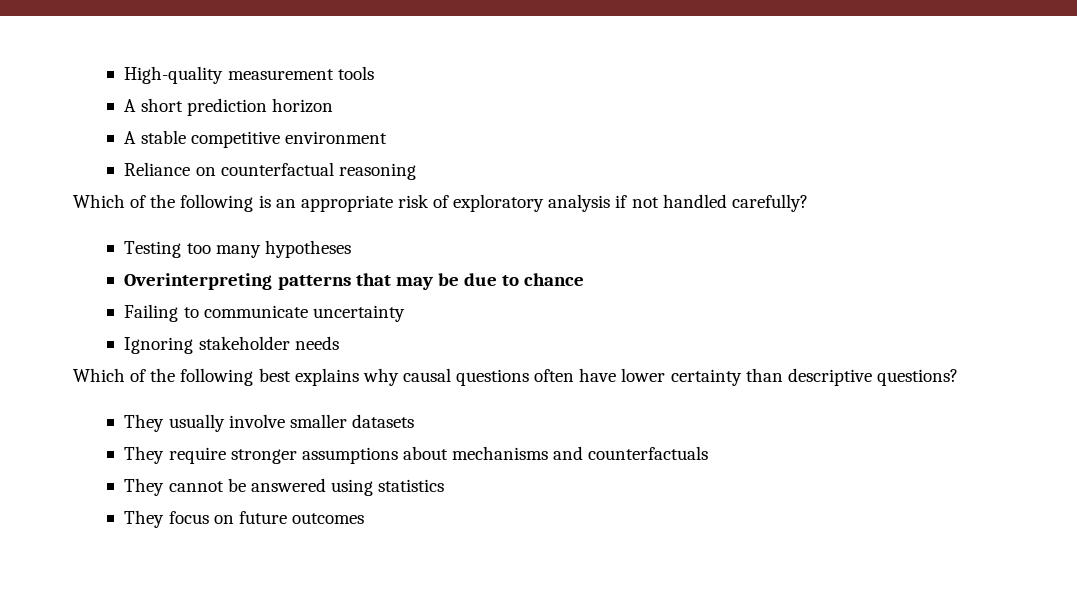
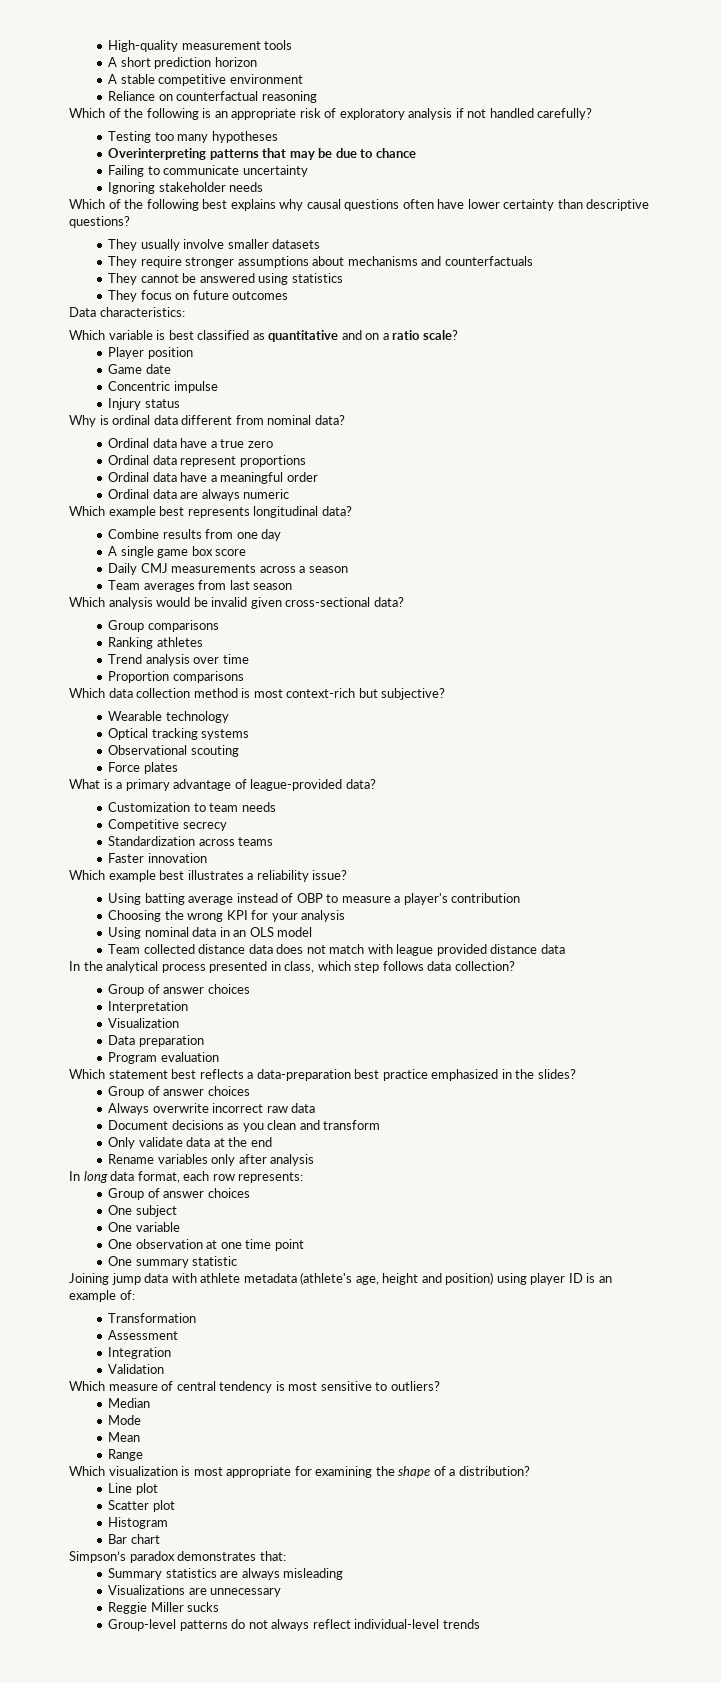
(364, 518) none -> [69,307,185,317] [69,330,458,342] [108,347,193,359] [108,364,171,374] [108,381,218,393] [108,398,180,410] [69,415,345,427] [108,438,273,448] [108,455,306,467] [108,472,318,484] [108,489,290,501] [69,506,352,518] [108,529,282,541] [108,546,247,558] [108,563,348,575] [108,580,293,592] [69,597,404,609] [108,620,219,632] [108,637,203,649] [108,654,249,666] [108,671,244,683] [69,688,446,700] [108,711,229,723] [108,728,250,740] [108,745,239,757] [108,762,178,774] [69,779,376,791] [108,802,276,812] [108,819,227,831] [108,836,274,846] [108,853,207,863] [69,870,348,882] [108,893,521,905] [108,910,346,922] [108,927,313,939] [108,944,565,956] [69,961,515,973] [108,984,250,996] [108,1001,189,1013] [108,1018,180,1028] [108,1035,204,1047] [108,1052,219,1064] [69,1069,576,1081] [108,1086,250,1098] [108,1103,316,1115] [108,1120,381,1132] [108,1137,272,1149] [108,1154,315,1166] [69,1171,304,1183] [108,1188,250,1200] [108,1205,177,1217] [108,1222,180,1232] [108,1239,304,1251] [108,1256,238,1268] [69,1272,612,1285] [69,1290,135,1302] [108,1313,197,1323] [108,1330,179,1340] [108,1347,172,1359] [108,1364,165,1374] [69,1381,440,1393] [108,1398,151,1408] [108,1415,142,1425] [108,1432,141,1442] [108,1449,144,1461] [69,1466,530,1478] [108,1483,158,1495] [108,1500,175,1512] [108,1517,169,1529] [108,1534,160,1544] [69,1551,286,1563] [108,1568,344,1580] [108,1585,282,1597] [108,1602,220,1614] [108,1619,480,1631] // Data characteristics: // Which variable is best classified as quantitative and on a ratio scale? // Player position // Game date // Concentric impulse // Injury status // Why is ordinal data different from nominal data? // Ordinal data have a true zero // Ordinal data represent proportions // Ordinal data have a meaningful order // Ordinal data are always numeric // Which example best represents longitudinal data? // Combine results from one day // A single game box score // Daily CMJ measurements across a season // Team averages from last season // Which analysis would be invalid given cross-sectional data? // Group comparisons // Ranking athletes // Trend analysis over time // Proportion comparisons // Which data collection method is most context-rich but subjective? // Wearable technology // Optical tracking systems // Observational scouting // Force plates // What is a primary advantage of league-provided data? // Customization to team needs // Competitive secrecy // Standardization across teams // Faster innovation // Which example best illustrates a reliability issue? // Using batting average instead of OBP to measure a player's contribution // Choosing the wrong KPI for your analysis // Using nominal data in an OLS model // Team collected distance data does not match with league provided distance data // In the analytical process presented in class, which step follows data collection? // Group of answer choices // Interpretation // Visualization // Data preparation // Program evaluation // Which statement best reflects a data-preparation best practice emphasized in the slides? // Group of answer choices // Always overwrite incorrect raw data // Document decisions as you clean and transform // Only validate data at the end // Rename variables only after analysis // In long data format, each row represents: // Group of answer choices // One subject // One variable // One observation at one time point // One summary statistic // Joining jump data with athlete metadata (athlete's age, height and position) using player ID is an example of: // Transformation // Assessment // Integration // Validation // Which measure of central tendency is most sensitive to outliers? // Median // Mode // Mean // Range // Which visualization is most appropriate for examining the shape of a distribution? // Line plot // Scatter plot // Histogram // Bar chart // Simpson’s paradox demonstrates that: // Summary statistics are always misleading // Visualizations are unnecessary // Reggie Miller sucks // Group-level patterns do not always reflect individual-level trends

